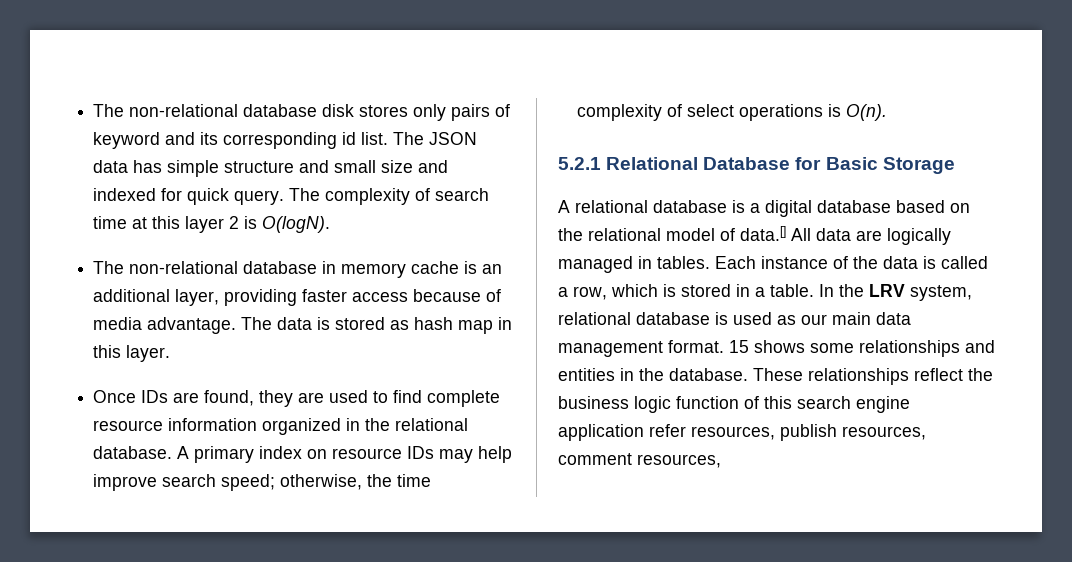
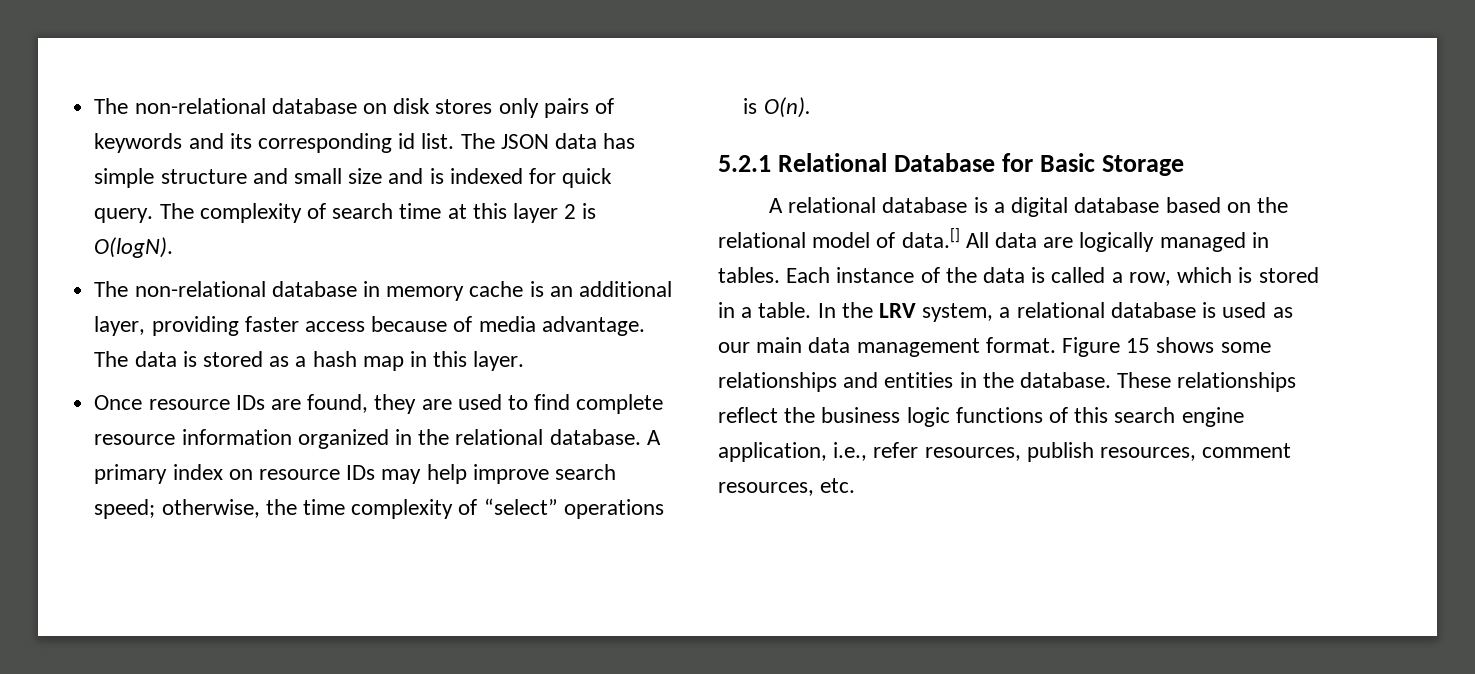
[93,104,318,117] The non-relational database -> [94,98,387,114] The non-relational database on
[93,132,161,149] keyword -> [94,133,183,153] keywords
(449, 166) none -> [429,168,444,184] is
(410, 325) none -> [295,356,307,367] a
(137, 396) none -> [148,399,230,410] resource
[687,104,735,117] select -> [483,498,558,515] “select”
(972, 293) none -> [999,307,1011,318] a
(724, 346) none -> [1062,337,1121,357] Figure
[676,396,739,409] function -> [955,407,1043,423] functions
[558,424,644,441] application -> [718,442,868,462] application, i.e.,
(721, 461) none -> [820,478,856,493] etc.

